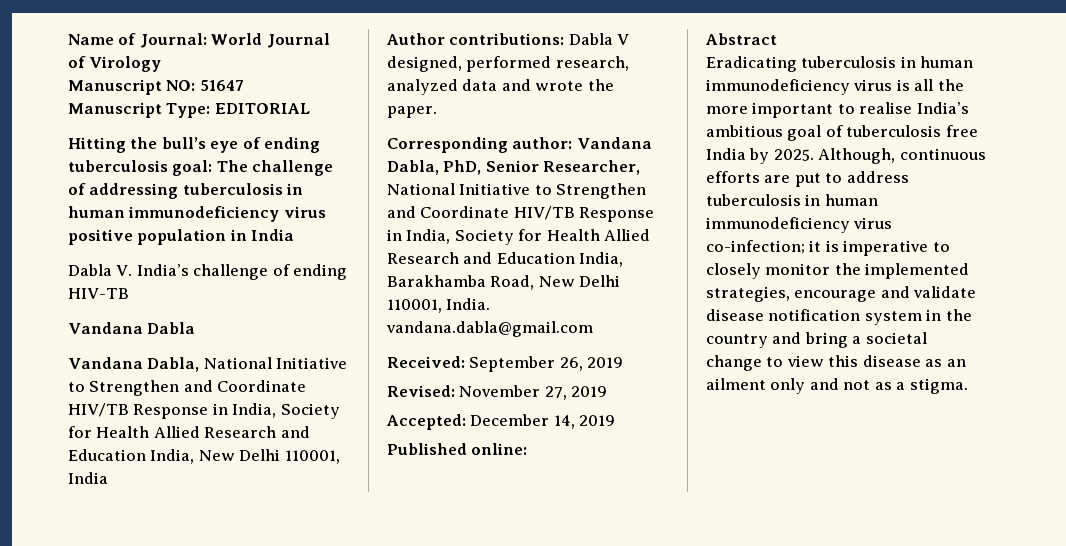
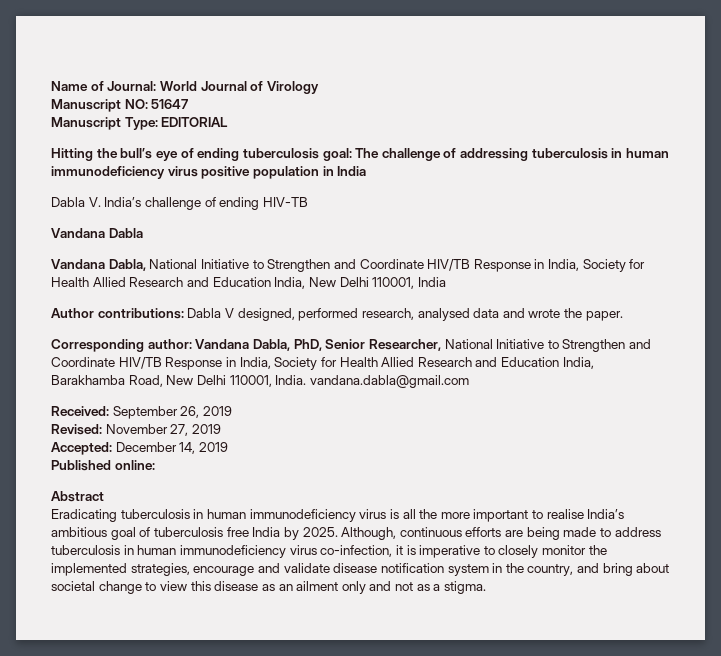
[387,79,458,95] analyzed -> [417,308,470,321] analysed
[794,173,821,187] put -> [526,527,597,540] being made
[706,240,805,254] co-infection; -> [320,545,393,557] co-infection,
[706,334,768,348] country -> [527,564,574,576] country,
[852,336,862,344] a -> [636,563,670,573] about

